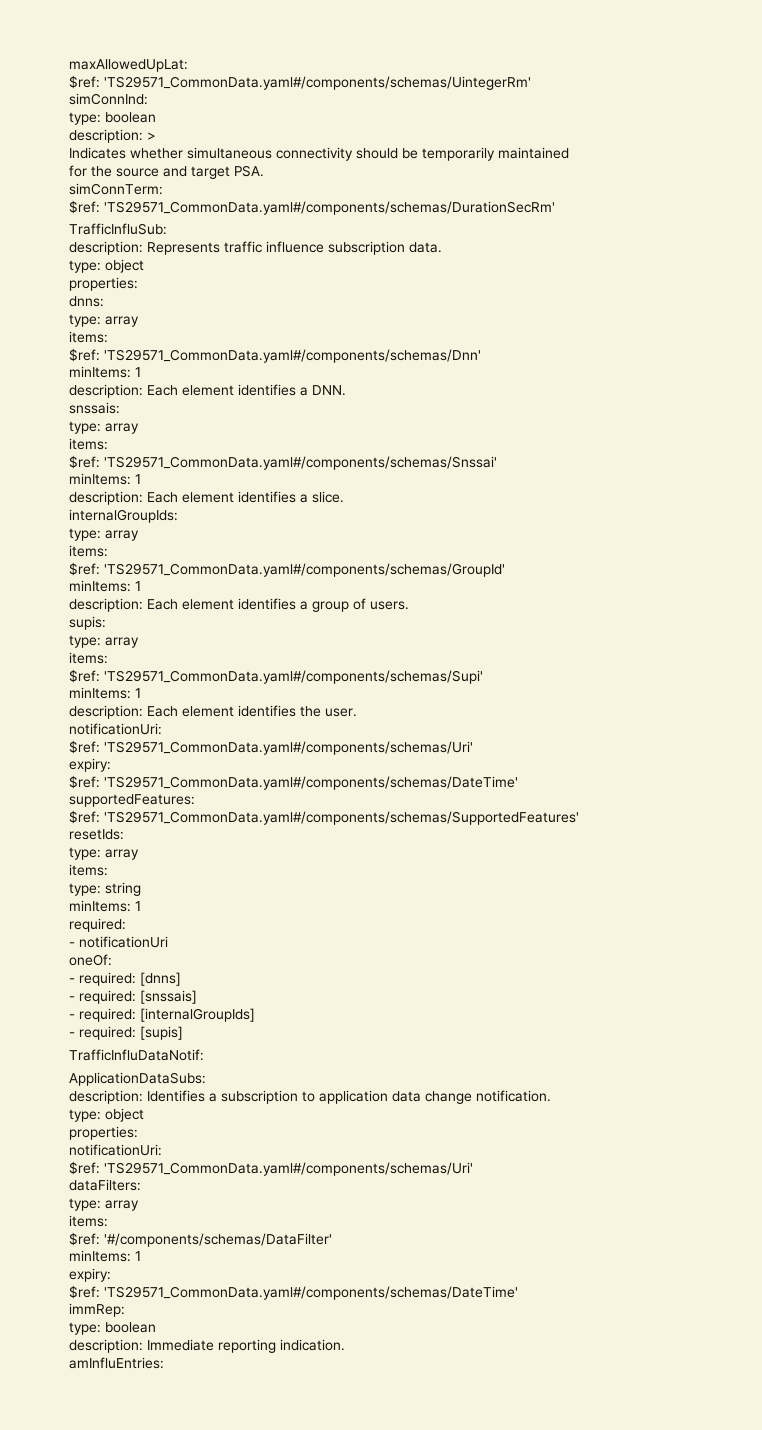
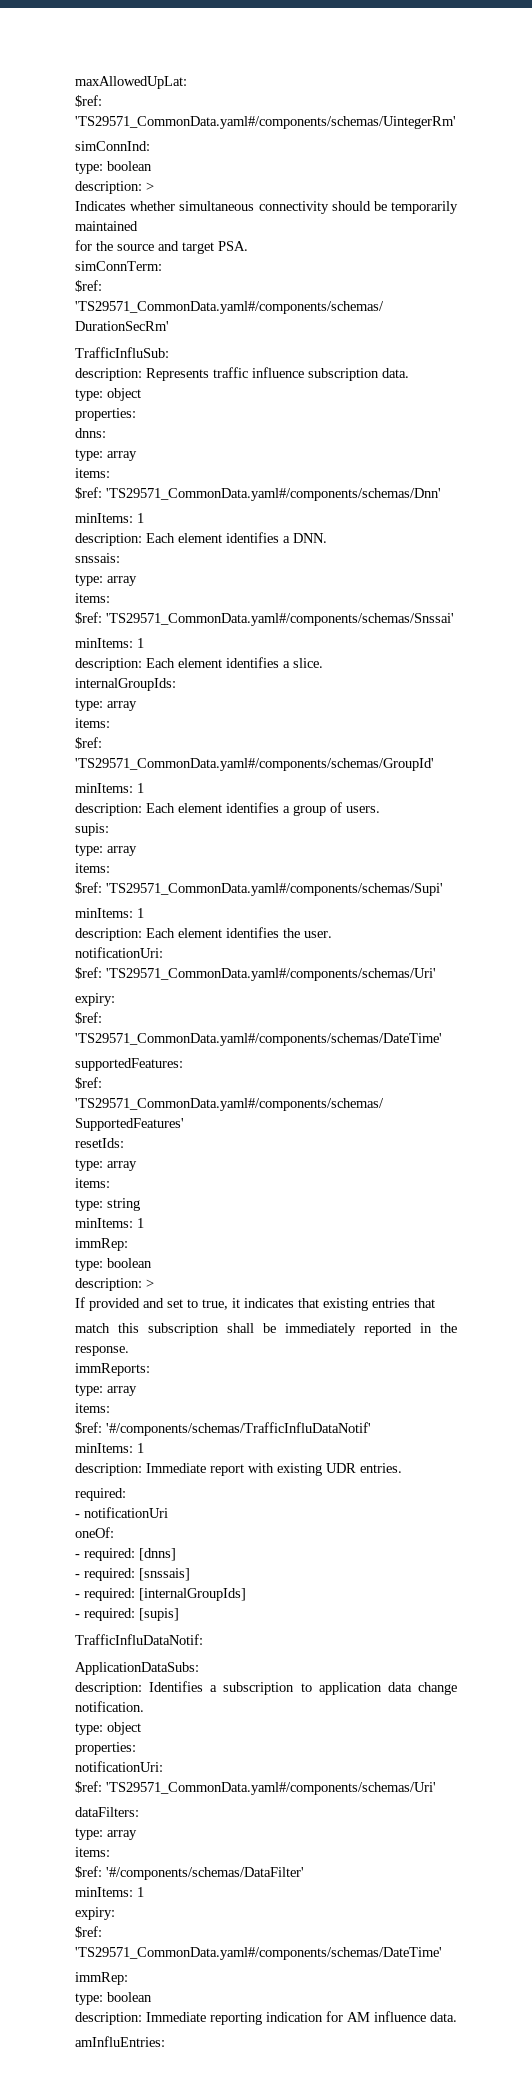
(141, 906) none -> [75,1238,128,1251] [75,1258,152,1271] [75,1278,154,1291] [75,1297,435,1311] [75,1323,457,1336] [75,1346,129,1356] [75,1363,150,1376] [75,1384,137,1396] [75,1403,110,1413] [75,1422,371,1436] [75,1443,144,1453] [75,1463,402,1476] // immRep: // type: boolean // description: > // If provided and set to true, it indicates that existing entries that // match this subscription shall be immediately reported in the response. // immReports: // type: array // items: // $ref: '#/components/schemas/TrafficInfluDataNotif' // minItems: 1 // description: Immediate report with existing UDR entries.
[280,1339,345,1351] indication. -> [266,2011,457,2022] indication for AM influence data.

